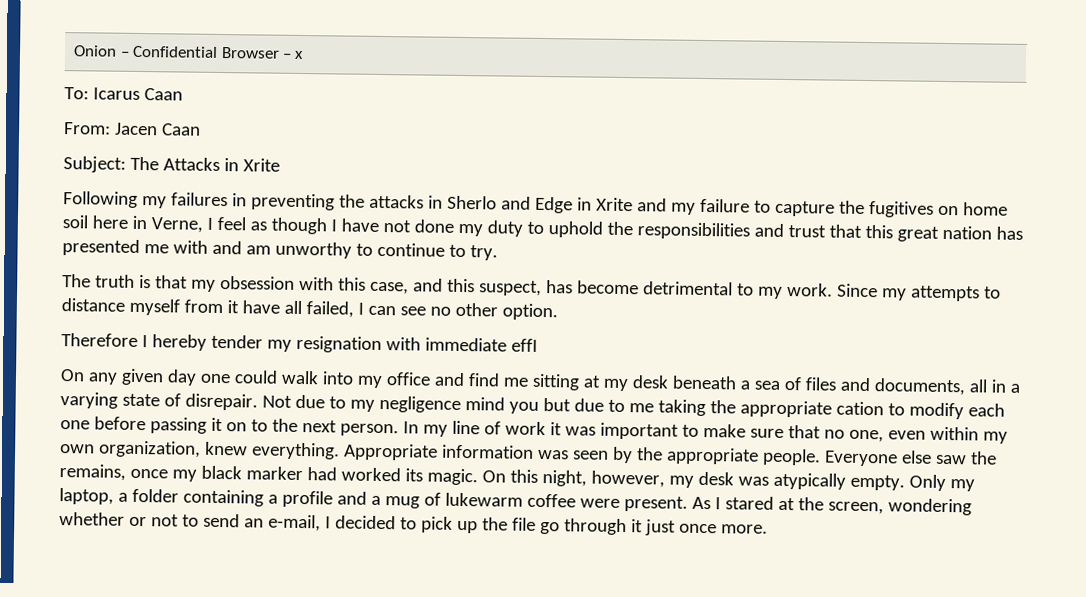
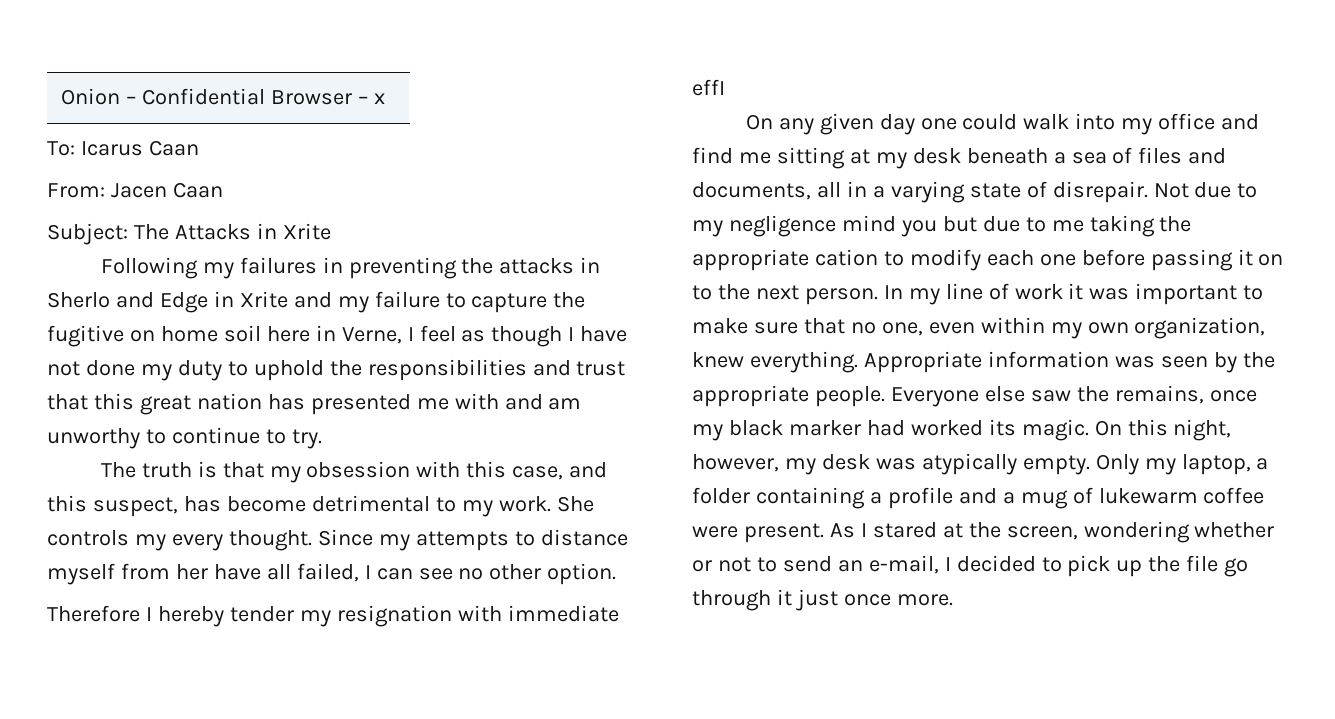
[868,201,934,218] fugitives -> [47,325,124,347] fugitive
(833, 290) none -> [556,496,594,512] [47,530,312,551] She controls my every thought.
[226,300,239,314] it -> [175,564,208,580] her

